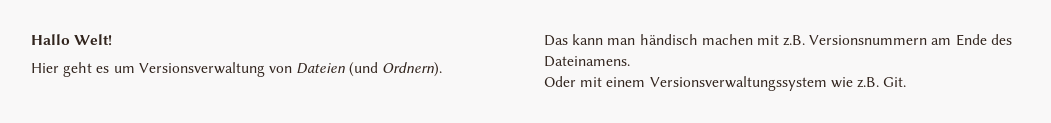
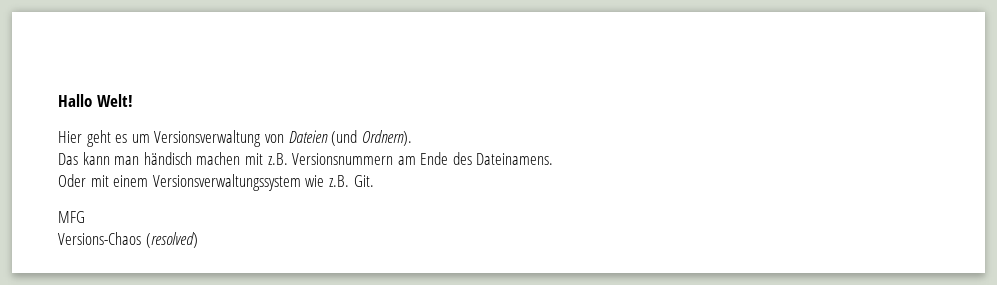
(907, 82) none -> [58,211,85,223] [58,232,198,248] // MFG // Versions-Chaos (resolved)

